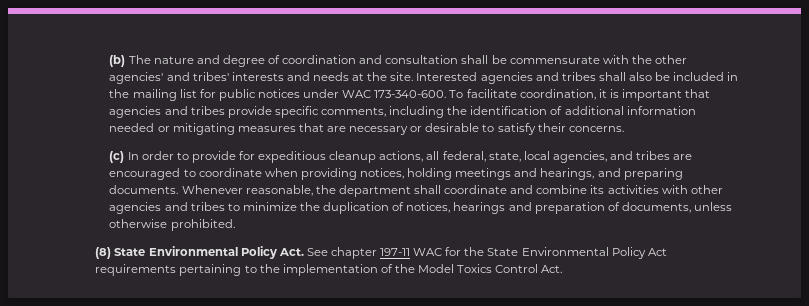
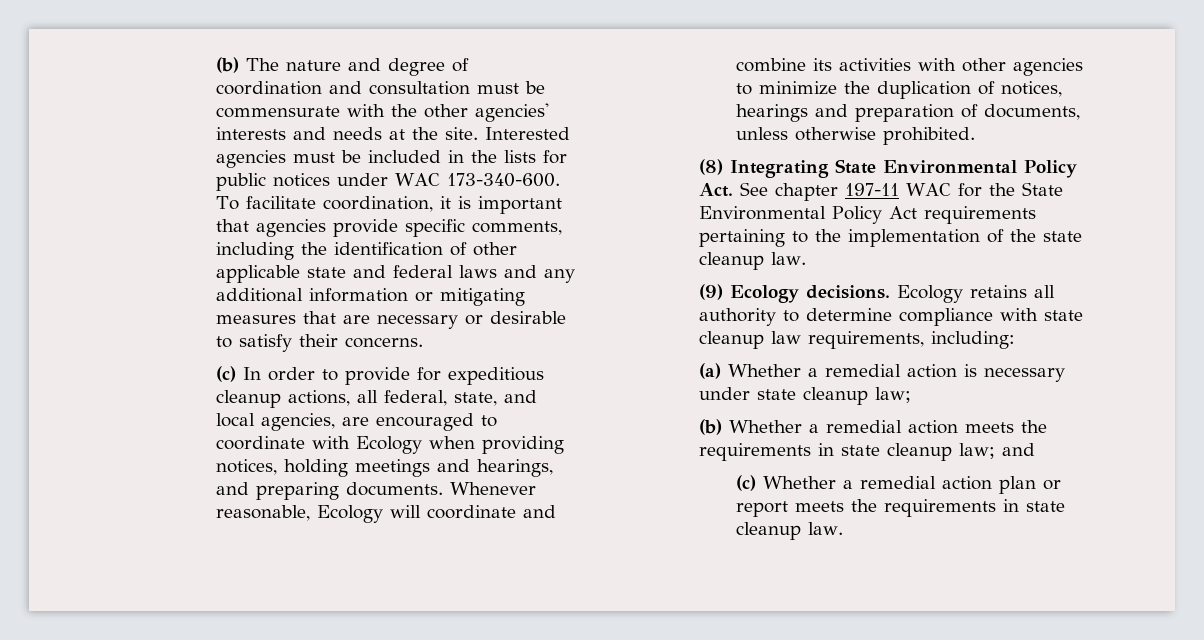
[461,55,489,64] shall -> [477,83,520,94] must
[166,72,229,81] and tribes' -> (550, 112) none
[535,72,652,81] and tribes shall also -> [293,152,336,163] must
[132,89,197,101] mailing list -> [504,150,537,163] lists
[164,106,225,115] and tribes -> (327, 228) none
(563, 110) none -> [473,242,518,256] [216,265,576,283] other applicable state and federal laws and any
[109,123,155,132] needed -> (409, 295) none
(521, 157) none -> [504,390,538,403] and
[609,151,671,160] and tribes -> (336, 422) none
(262, 172) none -> [312,436,423,454] with Ecology
[315,185,442,197] the department shall -> [317,505,422,523] Ecology will
[164,202,225,211] and tribes -> (1084, 67) none
(112, 253) none -> [730,160,830,178] Integrating
[418,264,563,273] Model Toxics Control Act. -> [1043,231,1083,242] [699,252,807,270] [699,284,1056,303] [699,308,1084,326] [699,331,1016,349] [699,363,1066,382] [699,387,912,405] [699,419,1048,435] [699,443,1036,461] [736,475,1062,494] [736,499,1066,517] [736,522,844,540] state cleanup law. // (9) Ecology decisions. Ecology retains all authority to determine compliance with state cleanup law requirements, including: // (a) Whether a remedial action is necessary under state cleanup law; // (b) Whether a remedial action meets the requirements in state cleanup law; and // (c) Whether a remedial action plan or report meets the requirements in state cleanup law.

